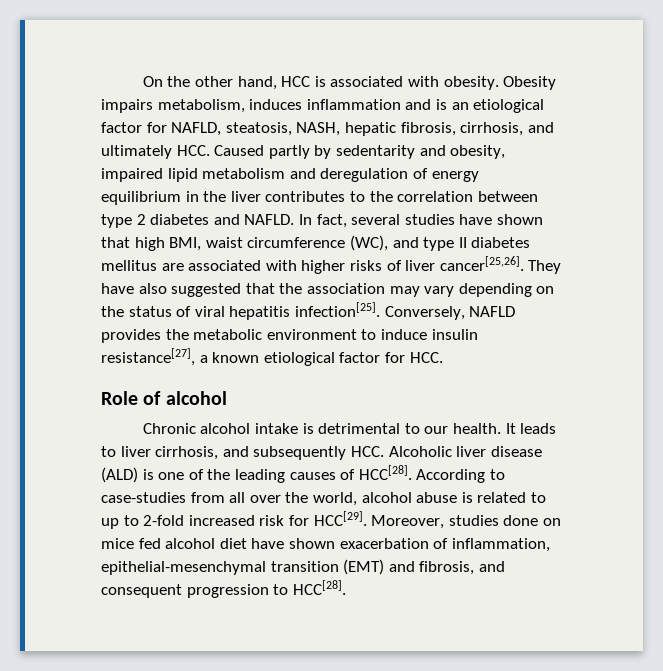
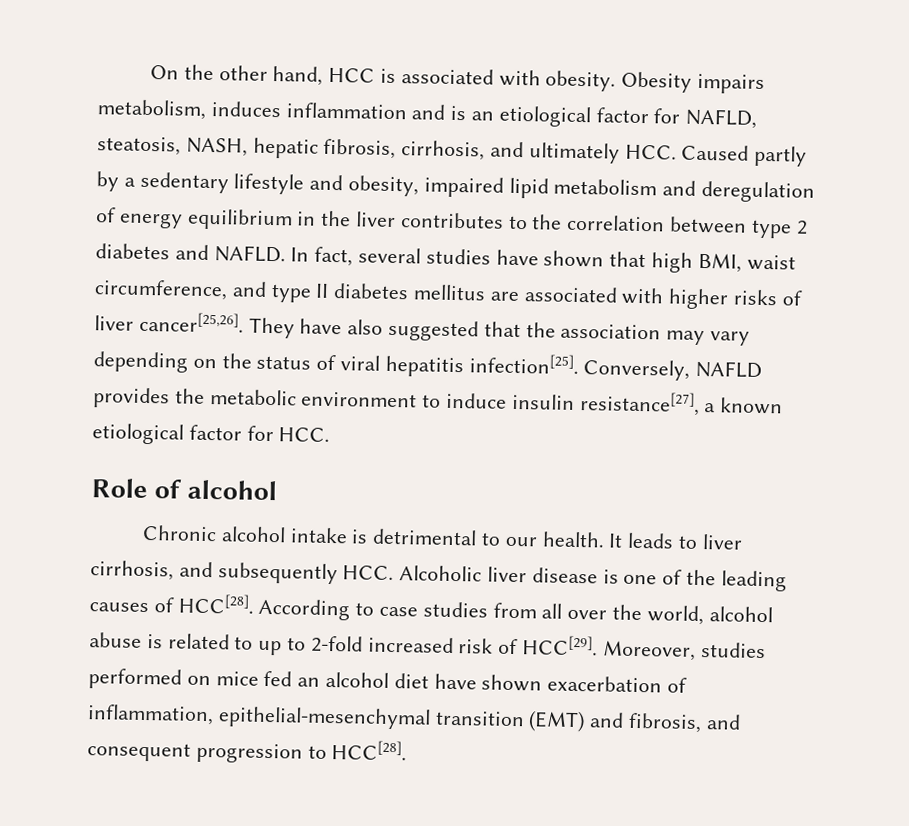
[335,145,415,159] sedentarity -> [123,171,305,195] a sedentary lifestyle
[247,235,388,251] circumference (WC), -> [94,279,228,301] circumference,
[101,467,138,483] (ALD) -> (598, 575) none
[101,492,186,503] case-studies -> [379,601,488,618] case studies
[288,515,309,526] for -> [498,638,519,655] of
[503,515,539,526] done -> [88,668,182,690] performed
(161, 543) none -> [297,677,321,687] an

